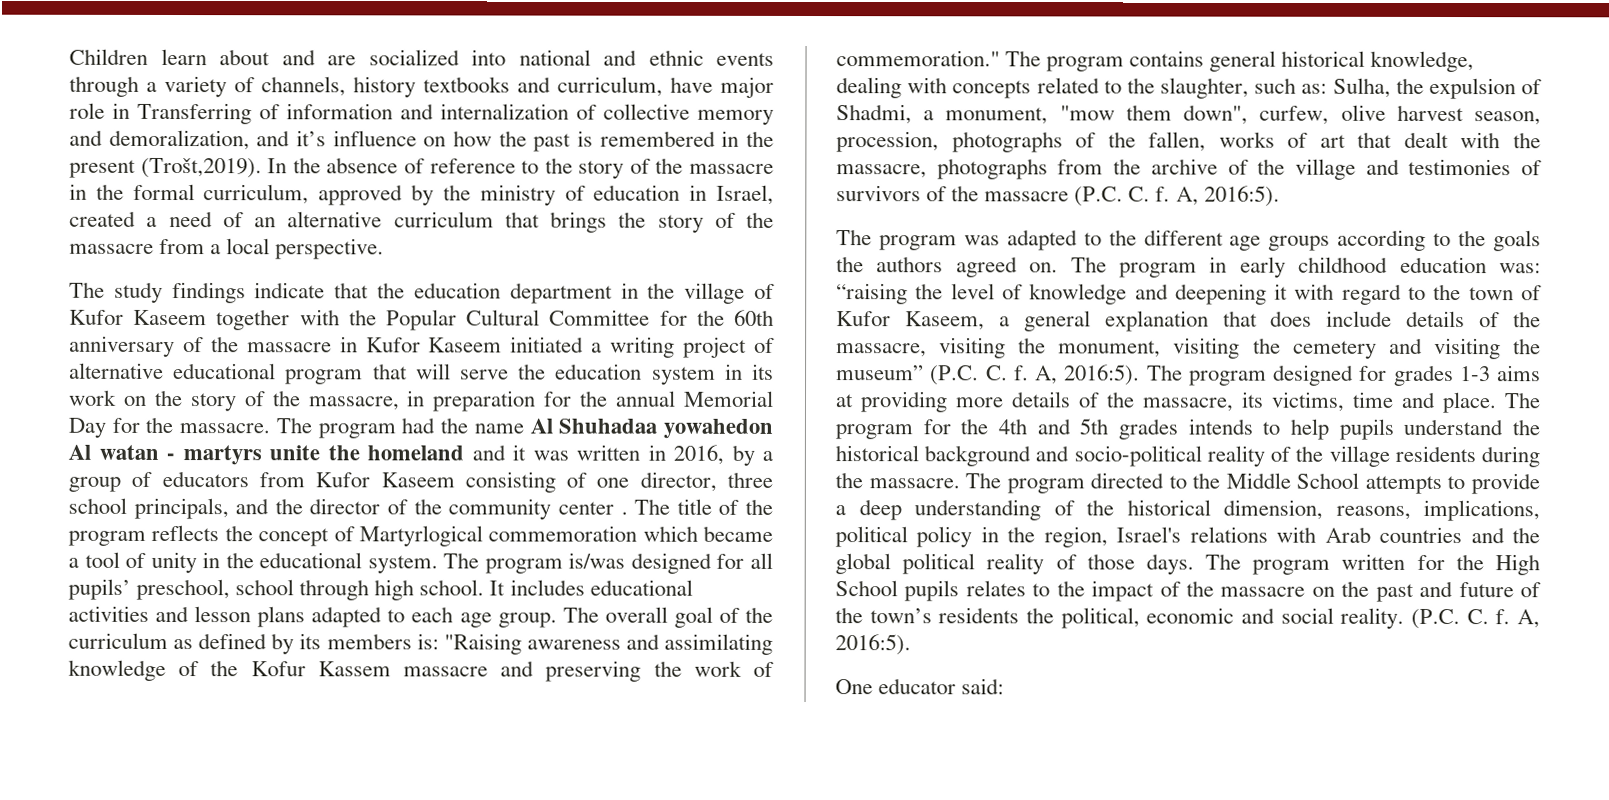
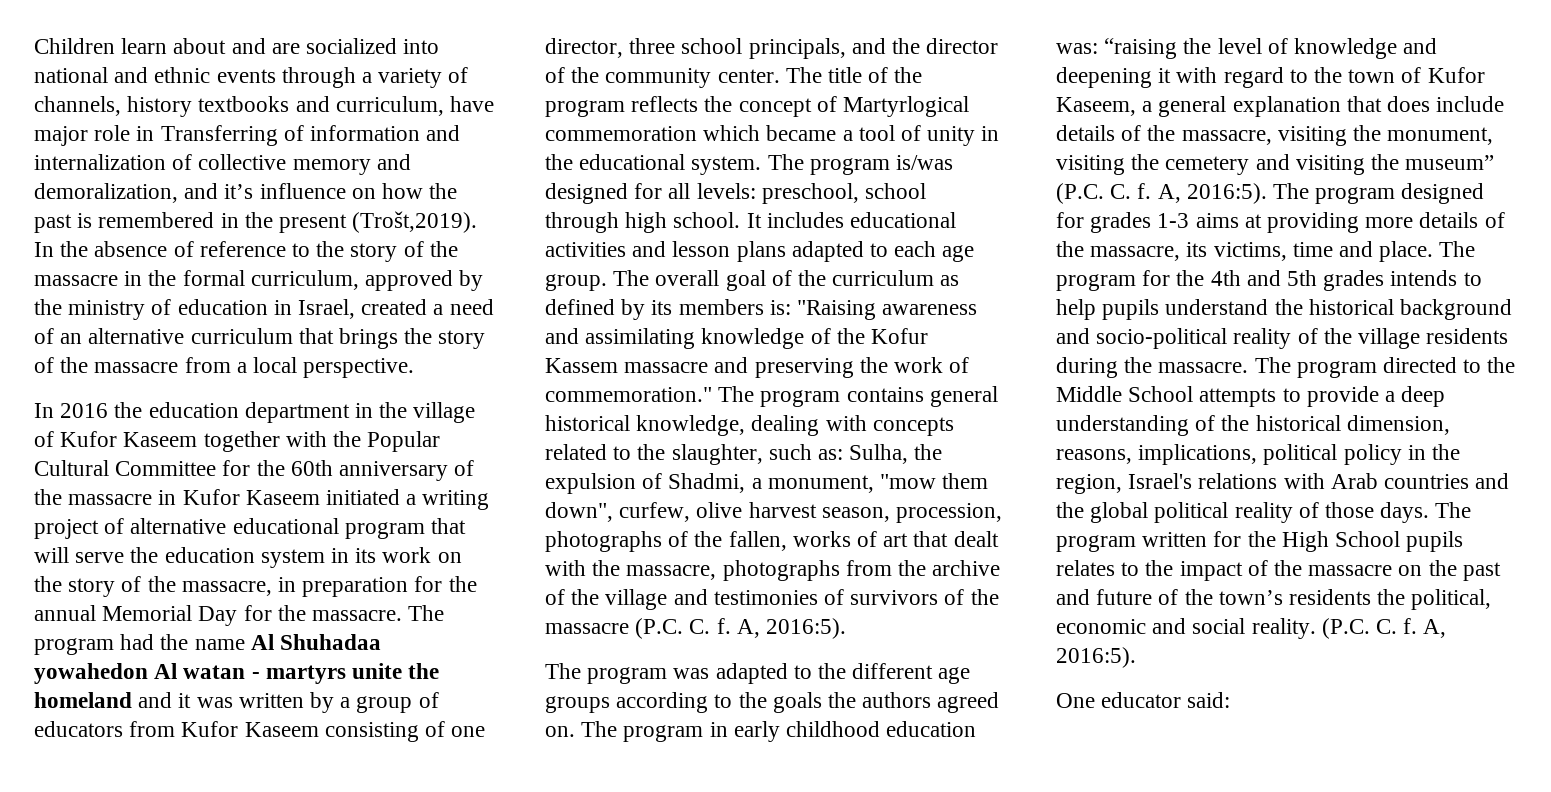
[69,281,370,304] The study findings indicate that -> [34,403,109,418] In 2016
[647,444,724,465] in 2016, -> (304, 700) none
[557,501,628,515] center . -> [717,69,780,83] center.
[68,578,131,600] pupils’ -> [696,183,756,199] levels:

